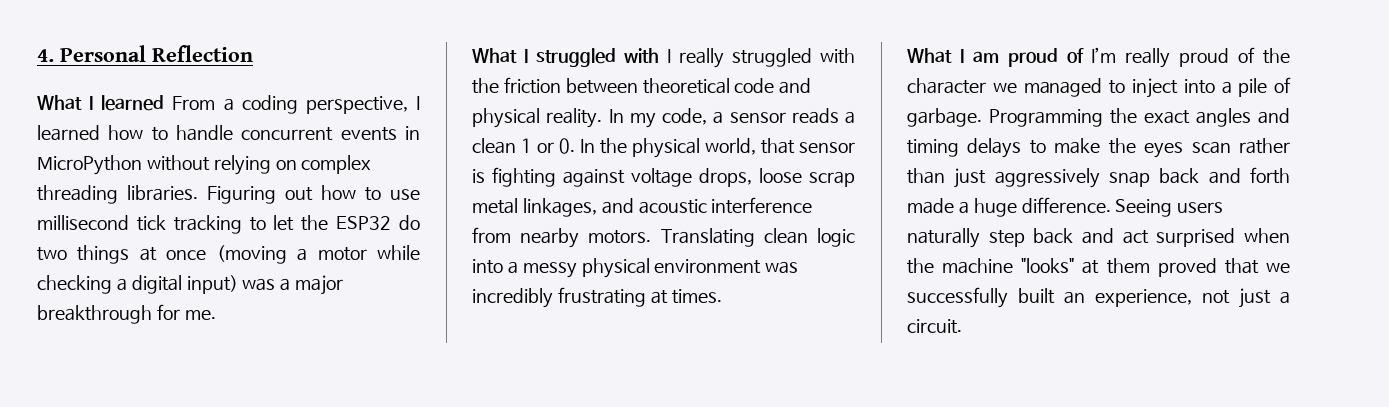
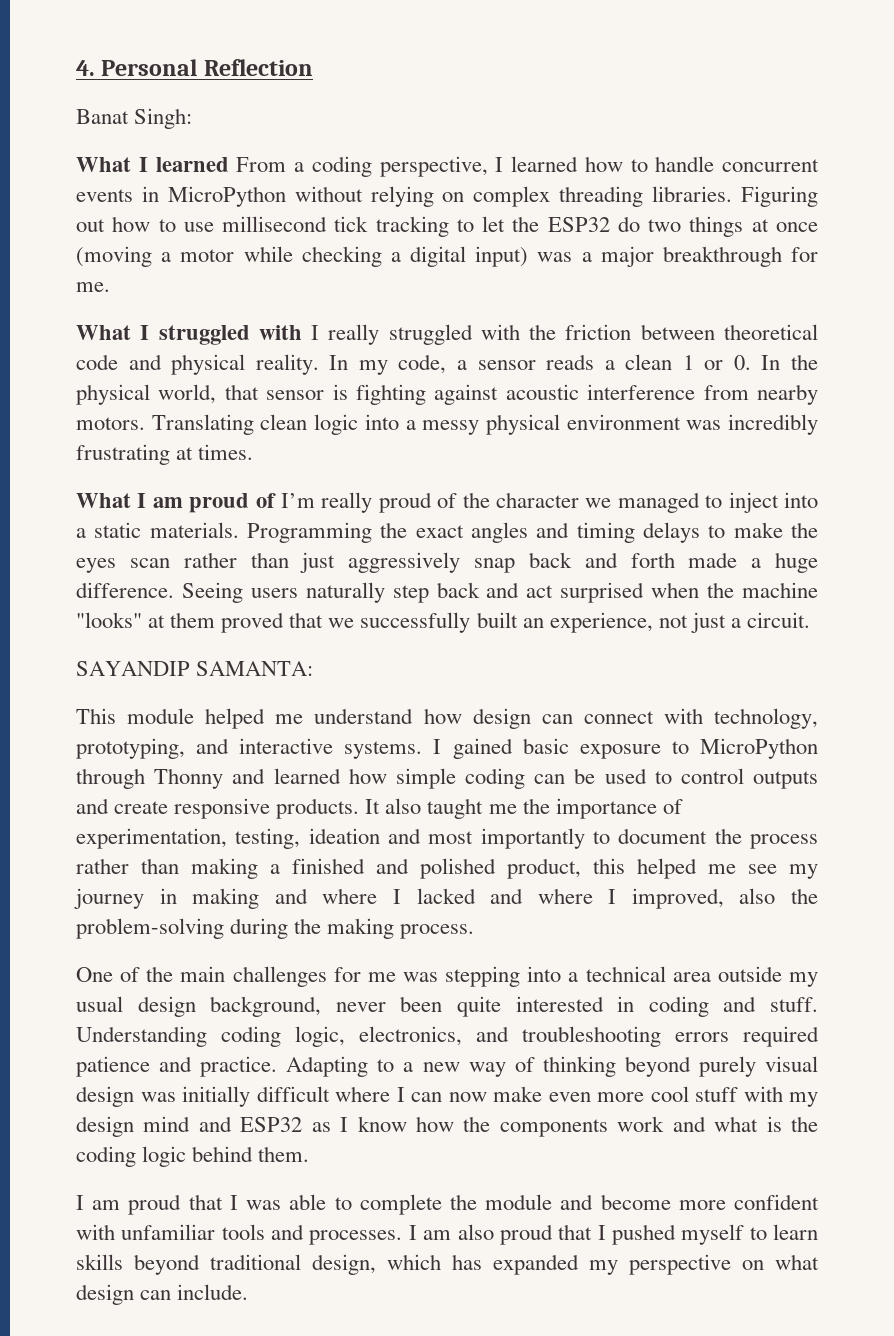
(253, 53) none -> [76,108,193,129] // Banat Singh:
[631,168,855,187] [472,198,634,217] voltage drops, loose scrap metal linkages, and -> (499, 394) none
[1238,77,1291,97] [907,108,982,127] pile of garbage. -> [94,522,239,538] static materials.
(962, 326) none -> [76,661,314,676] [76,708,819,729] [76,738,818,759] [76,768,818,789] [76,798,683,819] [76,828,818,849] [76,858,818,879] [74,888,819,909] [76,918,475,939] [76,966,818,987] [76,996,819,1017] [76,1026,819,1047] [76,1056,818,1077] [76,1086,818,1107] [76,1116,819,1137] [76,1146,310,1167] [76,1194,819,1215] [76,1224,818,1245] [76,1254,819,1275] [76,1284,249,1305] // SAYANDIP SAMANTA: // This module helped me understand how design can connect with technology, prototyping, and interactive systems. I gained basic exposure to MicroPython through Thonny and learned how simple coding can be used to control outputs and create responsive products. It also taught me the importance of experimentation, testing, ideation and most importantly to document the process rather than making a finished and polished product, this helped me see my journey in making and where I lacked and where I improved, also the problem-solving during the making process. // One of the main challenges for me was stepping into a technical area outside my usual design background, never been quite interested in coding and stuff. Understanding coding logic, electronics, and troubleshooting errors required patience and practice. Adapting to a new way of thinking beyond purely visual design was initially difficult where I can now make even more cool stuff with my design mind and ESP32 as I know how the components work and what is the coding logic behind them. // I am proud that I was able to complete the module and become more confident with unfamiliar tools and processes. I am also proud that I pushed myself to learn skills beyond traditional design, which has expanded my perspective on what design can include.

